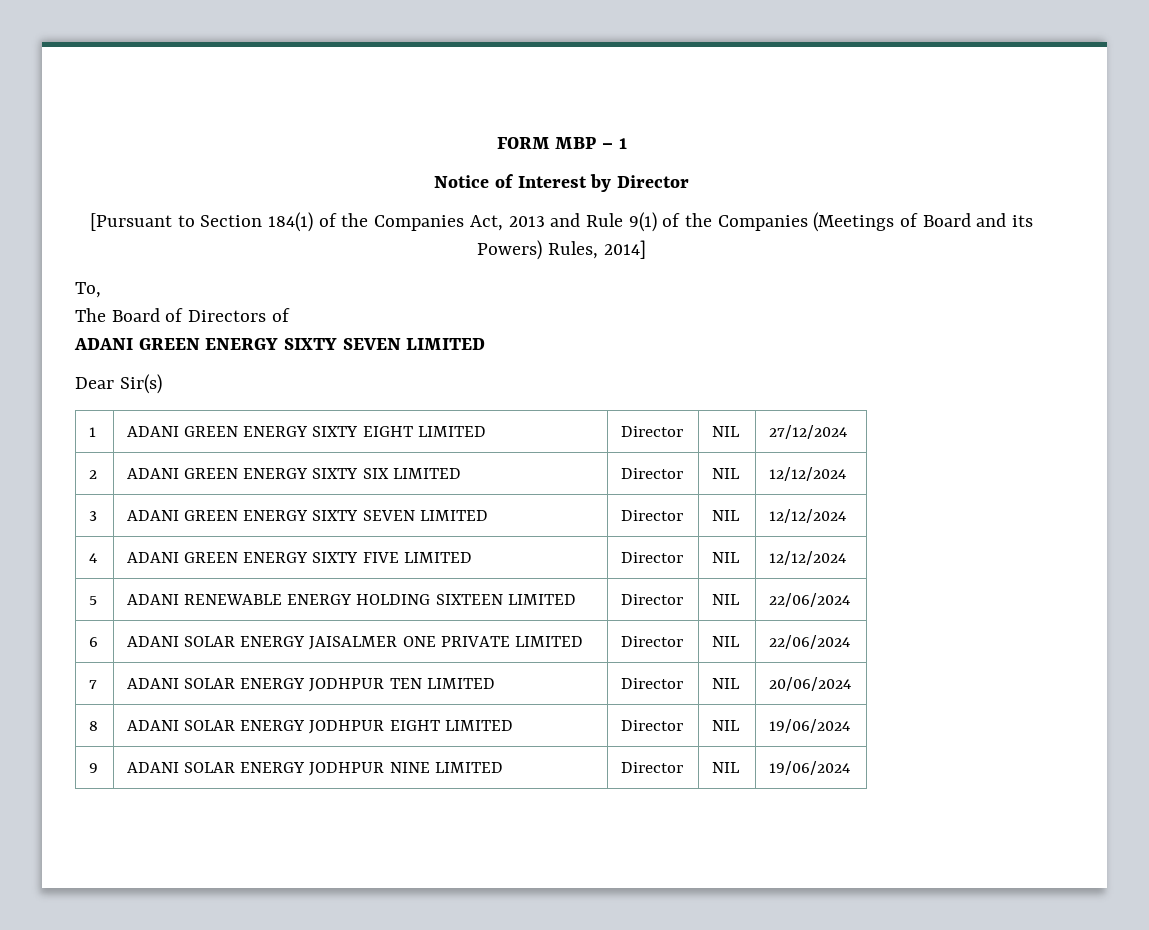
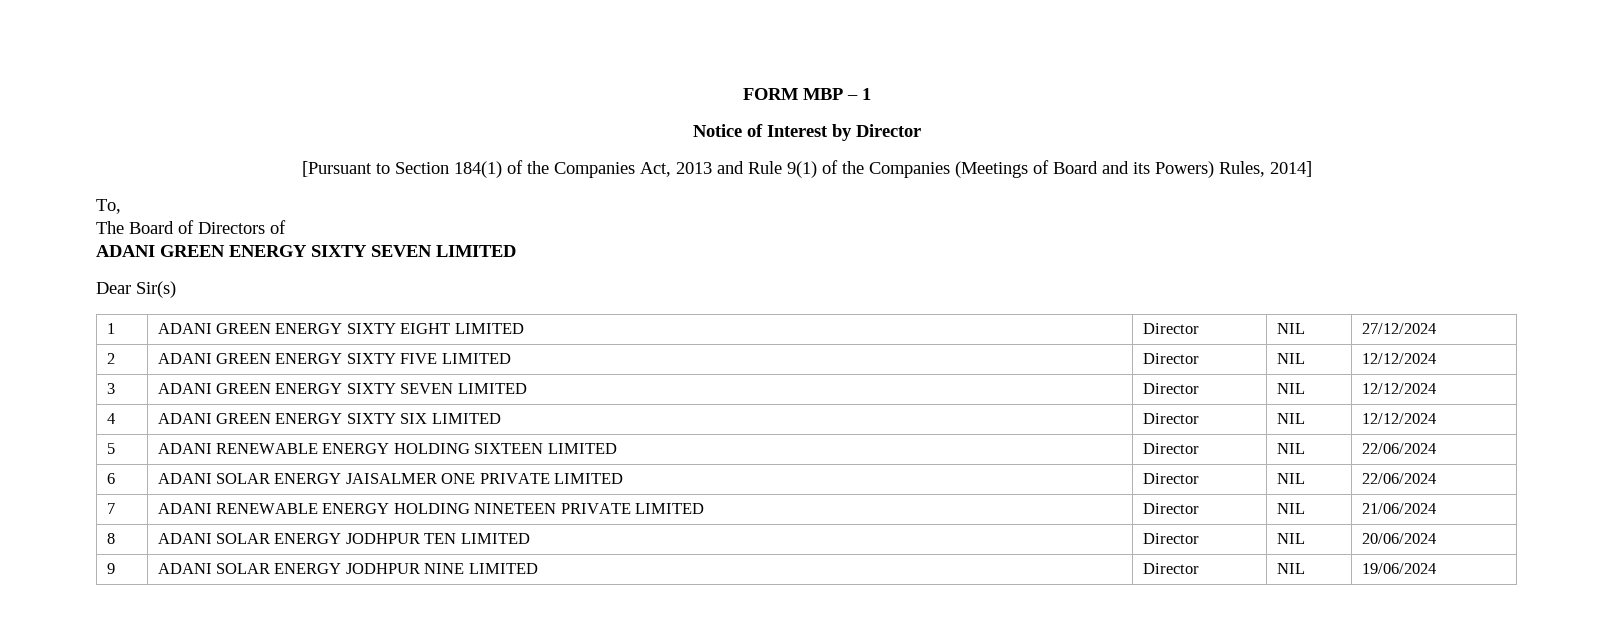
[362,468,389,479] SIX -> [400,353,438,364] FIVE
[362,552,399,563] FIVE -> [400,413,428,424] SIX
(98, 684) none -> [157,503,705,514] [1142,503,1199,514] [1276,503,1305,514] [1361,503,1436,514] [106,533,115,544] | ADANI RENEWABLE ENERGY HOLDING NINETEEN PRIVATE LIMITED | Director | NIL | 21/06/2024 // 8
[89,721,99,731] [127,720,513,734] [621,720,684,731] [712,720,741,731] [769,719,851,733] // 8 | ADANI SOLAR ENERGY JODHPUR EIGHT LIMITED | Director | NIL | 19/06/2024 -> (1436, 538) none

